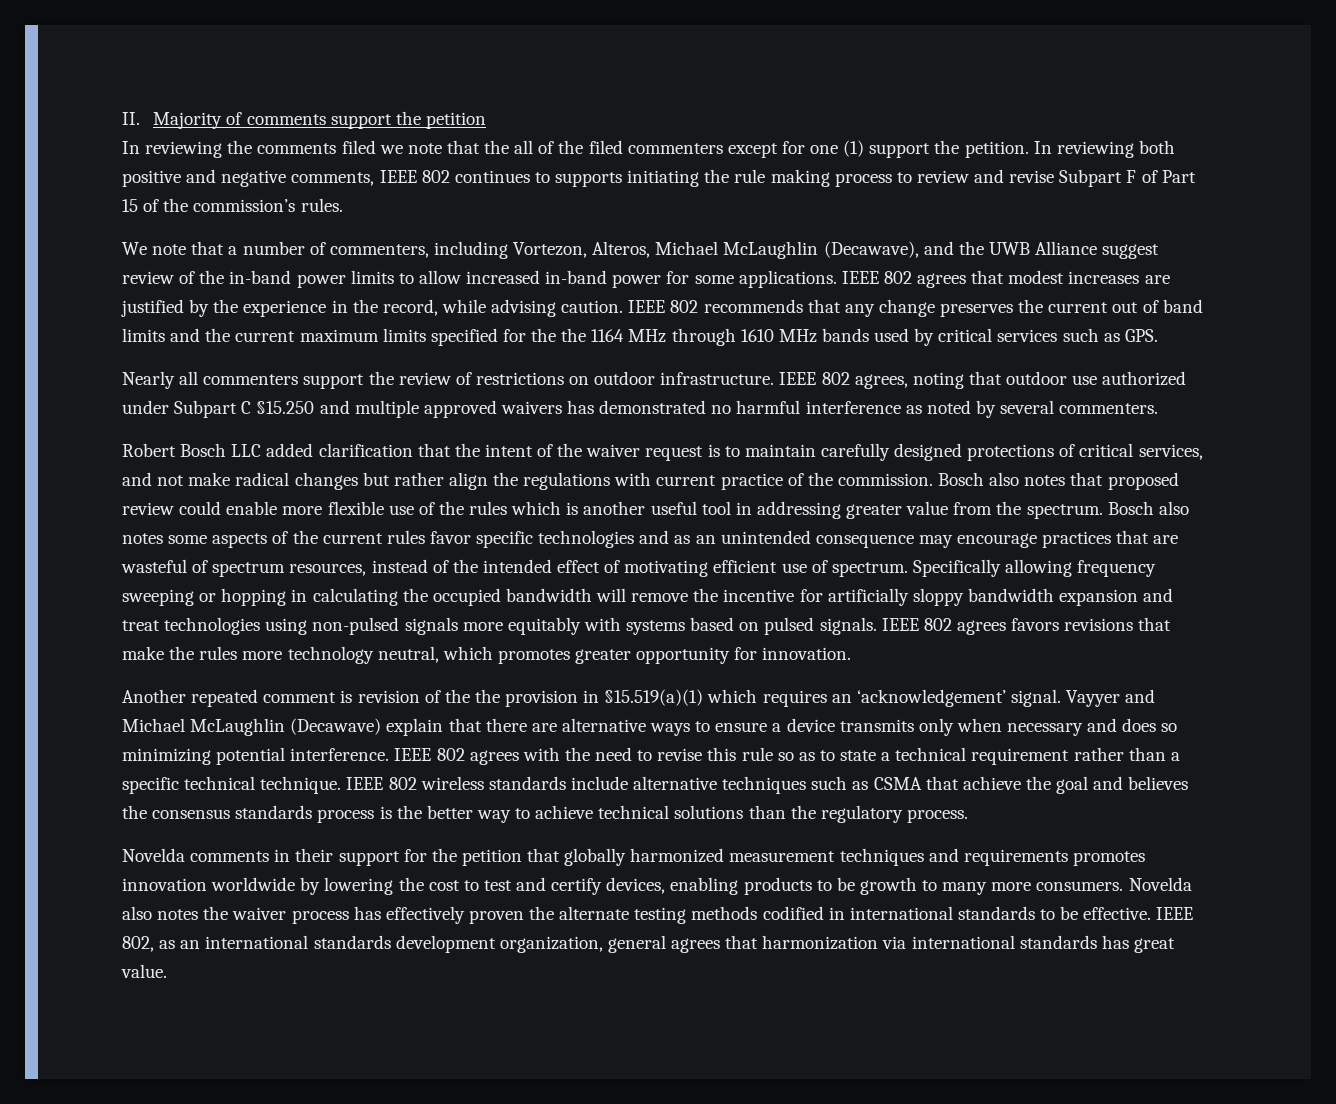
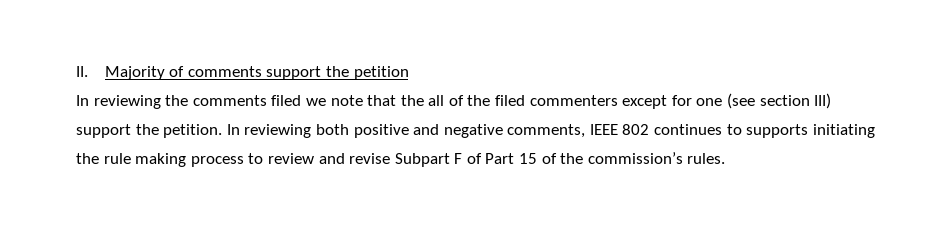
[843,140,865,157] (1) -> [727,93,832,109] (see section III)
[122,241,1160,259] [122,270,1170,288] [121,299,1203,317] [122,328,1158,346] [122,371,1187,389] [122,400,1159,418] [122,443,1203,461] [122,472,1179,490] [122,501,1189,519] [122,530,1179,548] [121,559,1157,577] [122,588,1174,606] [122,617,1172,635] [122,646,852,664] [122,689,1156,707] [122,718,1178,736] [122,747,1180,765] [122,776,1189,794] [122,805,968,823] [122,848,1145,866] [122,877,1192,895] [122,906,1194,924] [122,935,1175,953] [121,964,167,978] // We note that a number of commenters, including Vortezon, Alteros, Michael McLaughlin (Decawave), and the UWB Alliance suggest review of the in-band power limits to allow increased in-band power for some applications. IEEE 802 agrees that modest increases are justified by the experience in the record, while advising caution. IEEE 802 recommends that any change preserves the current out of band limits and the current maximum limits specified for the the 1164 MHz through 1610 MHz bands used by critical services such as GPS. // Nearly all commenters support the review of restrictions on outdoor infrastructure. IEEE 802 agrees, noting that outdoor use authorized under Subpart C §15.250 and multiple approved waivers has demonstrated no harmful interference as noted by several commenters. // Robert Bosch LLC added clarification that the intent of the waiver request is to maintain carefully designed protections of critical services, and not make radical changes but rather align the regulations with current practice of the commission. Bosch also notes that proposed review could enable more flexible use of the rules which is another useful tool in addressing greater value from the spectrum. Bosch also notes some aspects of the current rules favor specific technologies and as an unintended consequence may encourage practices that are wasteful of spectrum resources, instead of the intended effect of motivating efficient use of spectrum. Specifically allowing frequency sweeping or hopping in calculating the occupied bandwidth will remove the incentive for artificially sloppy bandwidth expansion and treat technologies using non-pulsed signals more equitably with systems based on pulsed signals. IEEE 802 agrees favors revisions that make the rules more technology neutral, which promotes greater opportunity for innovation. // Another repeated comment is revision of the the provision in §15.519(a)(1) which requires an ‘acknowledgement’ signal. Vayyer and Michael McLaughlin (Decawave) explain that there are alternative ways to ensure a device transmits only when necessary and does so minimizing potential interference. IEEE 802 agrees with the need to revise this rule so as to state a technical requirement rather than a specific technical technique. IEEE 802 wireless standards include alternative techniques such as CSMA that achieve the goal and believes the consensus standards process is the better way to achieve technical solutions than the regulatory process. // Novelda comments in their support for the petition that globally harmonized measurement techniques and requirements promotes innovation worldwide by lowering the cost to test and certify devices, enabling products to be growth to many more consumers. Novelda also notes the waiver process has effectively proven the alternate testing methods codified in international standards to be effective. IEEE 802, as an international standards development organization, general agrees that harmonization via international standards has great value. -> (726, 158) none

